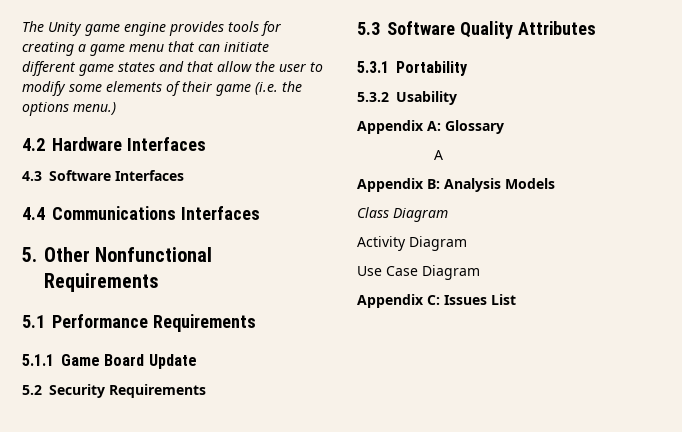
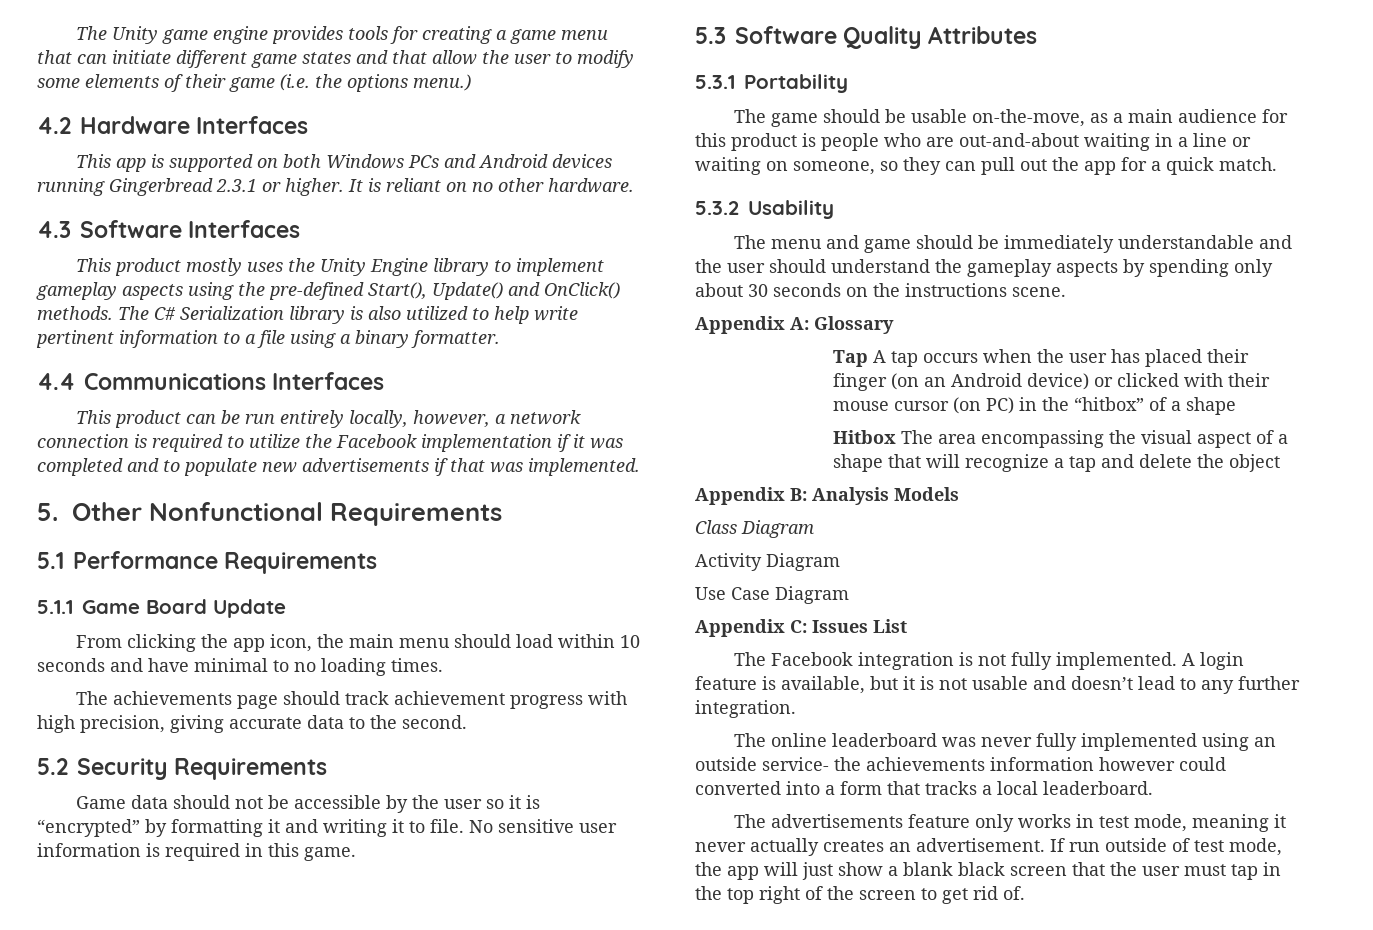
[22,170,184,181] [22,206,260,220] 4.3 Software Interfaces // 4.4 Communications Interfaces -> [75,154,612,172] [37,178,634,196] [37,220,301,238] [75,258,604,276] [36,282,620,300] [37,306,578,324] [36,330,500,348] [37,372,385,390] [75,410,581,428] [37,434,623,452] [37,458,640,476] This app is supported on both Windows PCs and Android devices running Gingerbread 2.3.1 or higher. It is reliant on no other hardware. // 4.3 Software Interfaces // This product mostly uses the Unity Engine library to implement gameplay aspects using the pre-defined Start(), Update() and OnClick() methods. The C# Serialization library is also utilized to help write pertinent information to a file using a binary formatter. // 4.4 Communications Interfaces // This product can be run entirely locally, however, a network connection is required to utilize the Facebook implementation if it was completed and to populate new advertisements if that was implemented.
[22,384,206,398] 5.2 Security Requirements -> [75,634,640,652] [37,658,443,676] [75,691,627,709] [37,715,467,733] [37,758,328,780] [75,795,540,813] [37,819,617,837] [37,843,356,861] From clicking the app icon, the main menu should load within 10 seconds and have minimal to no loading times. // The achievements page should track achievement progress with high precision, giving accurate data to the second. // 5.2 Security Requirements // Game data should not be accessible by the user so it is “encrypted” by formatting it and writing it to file. No sensitive user information is required in this game.
[357,91,457,105] 5.3.2 Usability -> [733,109,1288,127] [695,133,1251,151] [695,157,1277,175] [695,200,834,219] [733,235,1292,253] [695,259,1273,277] [695,283,1066,297] The game should be usable on-the-move, as a main audience for this product is people who are out-and-about waiting in a line or waiting on someone, so they can pull out the app for a quick match. // 5.3.2 Usability // The menu and game should be immediately understandable and the user should understand the gameplay aspects by spending only about 30 seconds on the instructions scene.
[434,150,444,160] A -> [833,349,1250,367] [833,373,1271,391] [833,397,1237,415] [833,430,1289,448] [833,454,1281,472] Tap A tap occurs when the user has placed their finger (on an Android device) or clicked with their mouse cursor (on PC) in the “hitbox” of a shape // Hitbox The area encompassing the visual aspect of a shape that will recognize a tap and delete the object
(516, 299) none -> [733,652,1244,670] [695,676,1300,694] [695,700,796,718] [733,733,1276,751] [695,757,1226,771] [695,781,1153,795] [733,814,1286,832] [695,838,1282,856] [695,862,1281,880] [695,886,1025,904] // The Facebook integration is not fully implemented. A login feature is available, but it is not usable and doesn’t lead to any further integration. // The online leaderboard was never fully implemented using an outside service- the achievements information however could converted into a form that tracks a local leaderboard. // The advertisements feature only works in test mode, meaning it never actually creates an advertisement. If run outside of test mode, the app will just show a blank black screen that the user must tap in the top right of the screen to get rid of.

